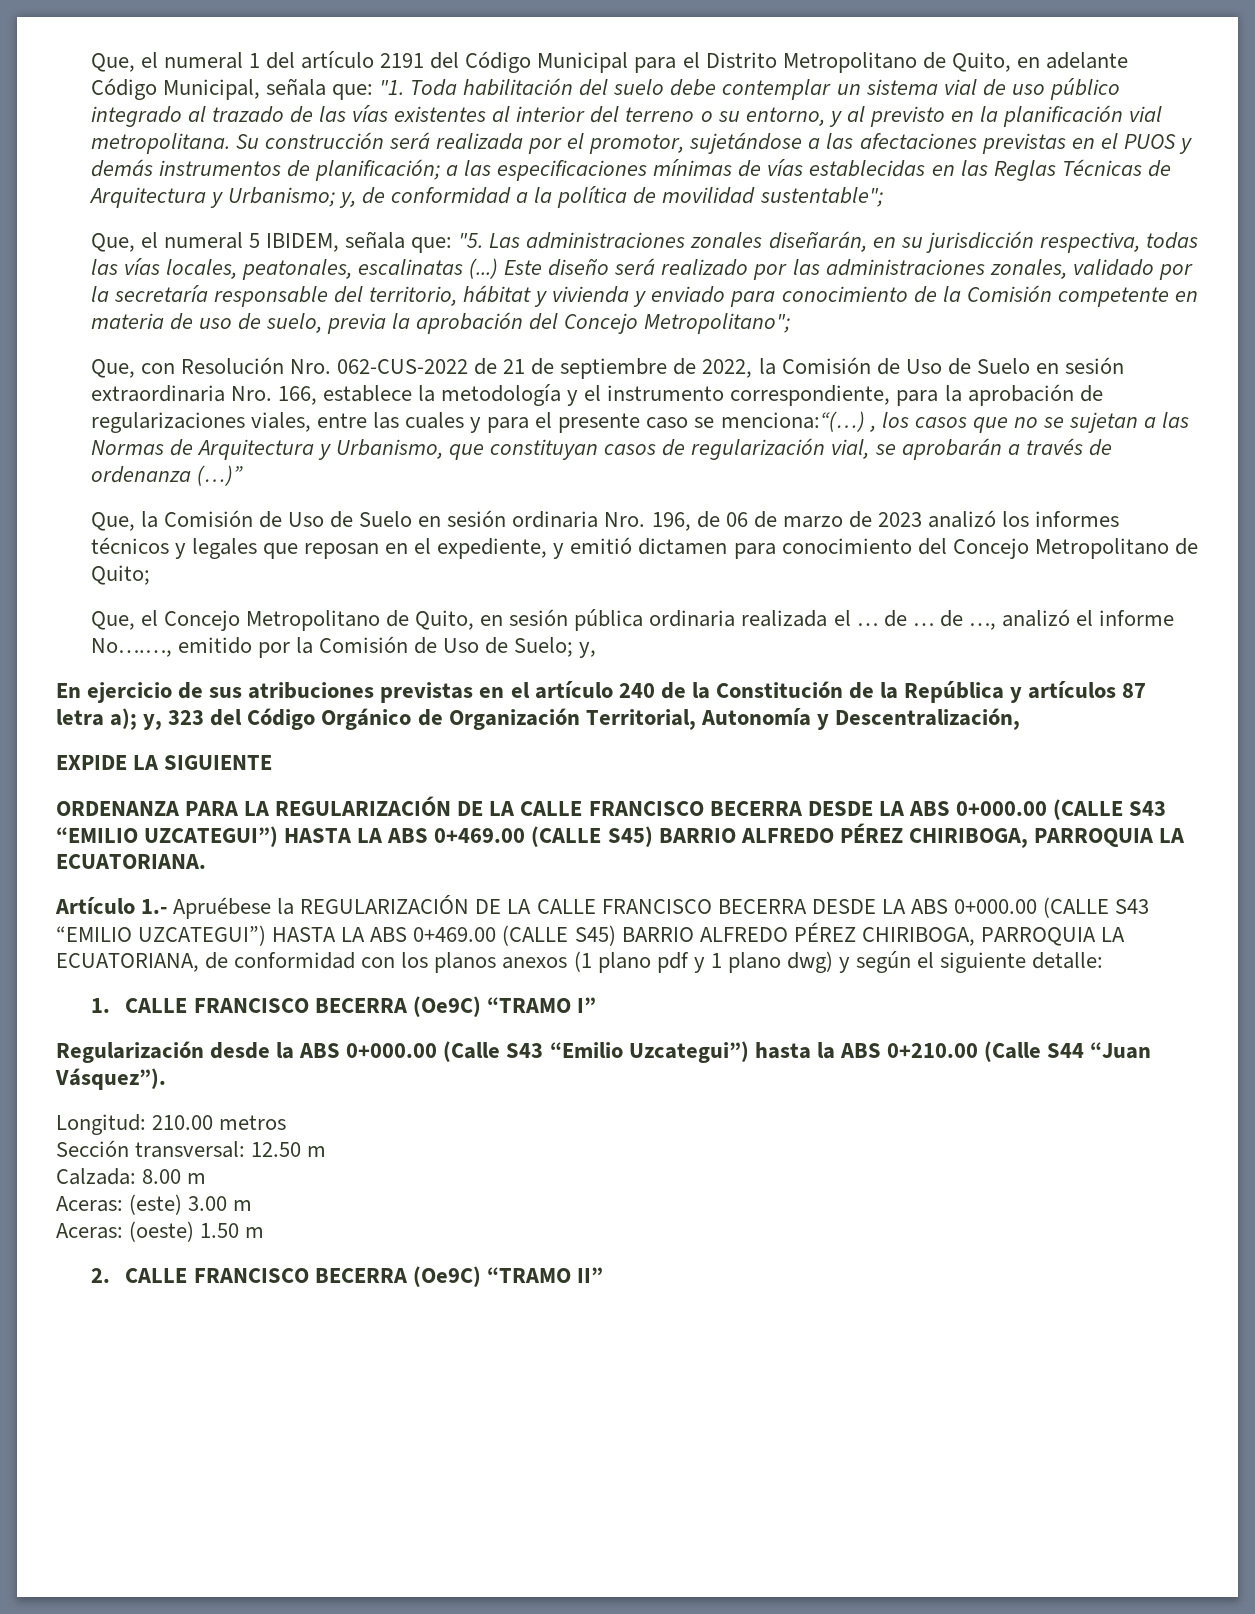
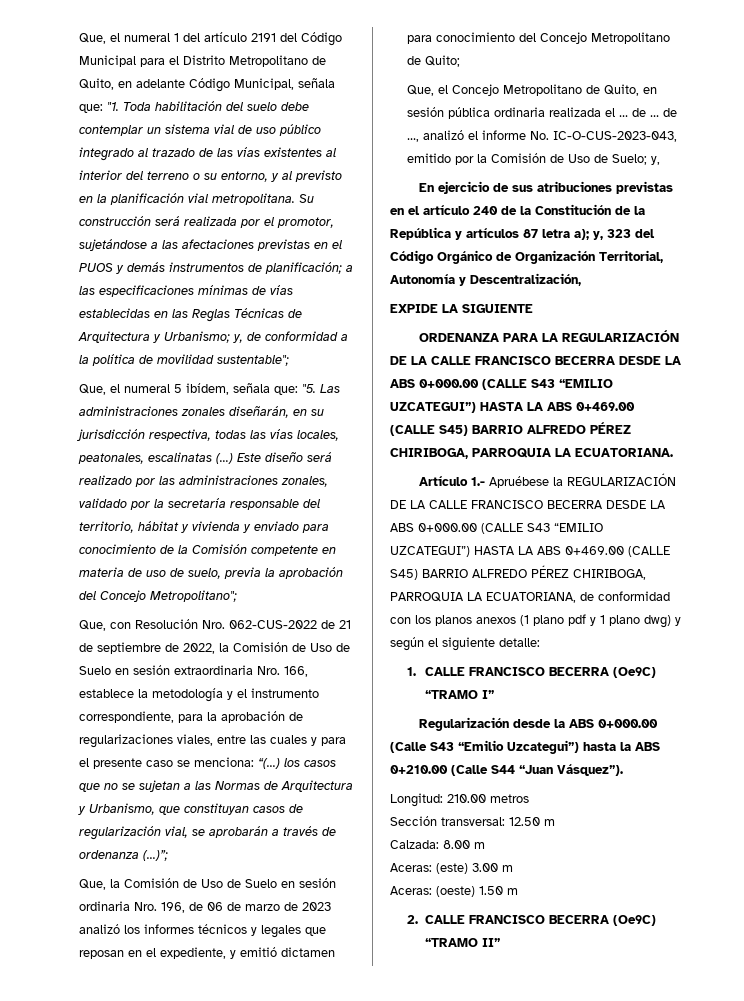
[266,233,340,252] IBIDEM, -> [186,383,230,395] ibídem,
[720,411,876,432] menciona:“(…) , -> [194,757,281,769] menciona: “(…)
[196,465,243,486] (…)” -> [143,850,169,861] (…)”;
[90,638,172,657] No….…, -> [530,131,678,142] No. IC-O-CUS-2023-043,

